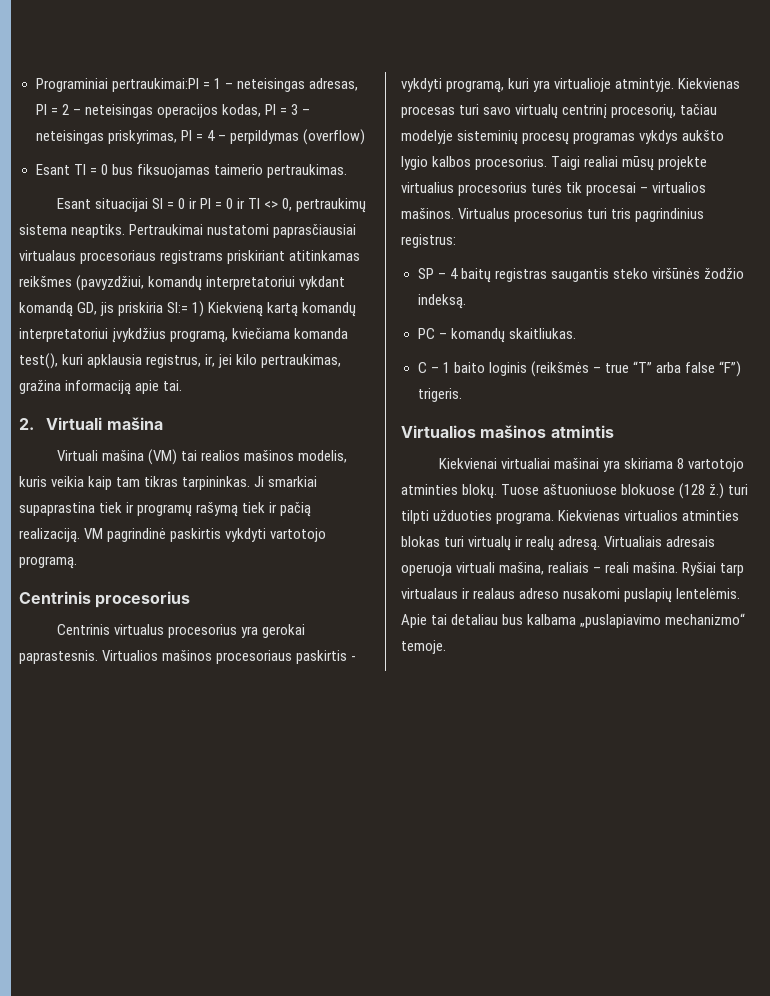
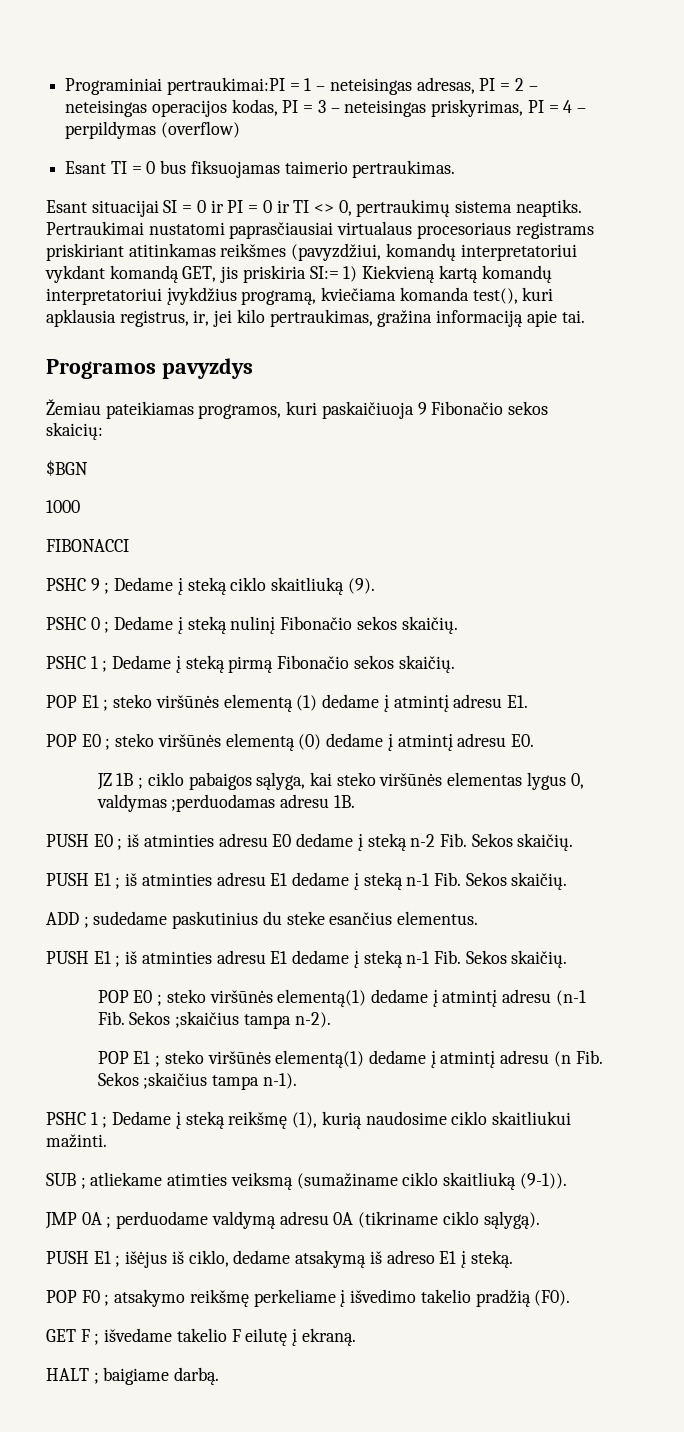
[77,302,98,315] GD, -> [182,266,217,282] GET,
[19,417,163,430] [56,449,347,465] [19,476,318,490] [19,502,312,517] [19,528,327,543] [19,556,77,569] [19,591,191,608] [56,624,305,638] [19,650,357,664] [401,78,741,93] [401,104,718,119] [401,130,725,145] [401,156,708,171] [401,182,707,196] [401,208,705,222] [401,234,456,248] [417,268,744,283] [417,294,466,309] [417,328,576,343] [417,361,742,377] [417,388,462,402] [401,425,614,438] [438,458,744,472] [401,483,749,499] [401,510,740,524] [401,536,716,551] [401,562,745,576] [401,588,741,603] [401,613,746,628] [401,640,446,654] 2. Virtuali mašina // Virtuali mašina (VM) tai realios mašinos modelis, kuris veikia kaip tam tikras tarpininkas. Ji smarkiai supaprastina tiek ir programų rašymą tiek ir pačią realizaciją. VM pagrindinė paskirtis vykdyti vartotojo programą. // Centrinis procesorius // Centrinis virtualus procesorius yra gerokai paprastesnis. Virtualios mašinos procesoriaus paskirtis - vykdyti programą, kuri yra virtualioje atmintyje. Kiekvienas procesas turi savo virtualų centrinį procesorių, tačiau modelyje sisteminių procesų programas vykdys aukšto lygio kalbos procesorius. Taigi realiai mūsų projekte virtualius procesorius turės tik procesai – virtualios mašinos. Virtualus procesorius turi tris pagrindinius registrus: // SP – 4 baitų registras saugantis steko viršūnės žodžio indeksą. // PC – komandų skaitliukas. // C – 1 baito loginis (reikšmės – true “T” arba false “F”) trigeris. // Virtualios mašinos atmintis // Kiekvienai virtualiai mašinai yra skiriama 8 vartotojo atminties blokų. Tuose aštuoniuose blokuose (128 ž.) turi tilpti užduoties programa. Kiekvienas virtualios atminties blokas turi virtualų ir realų adresą. Virtualiais adresais operuoja virtuali mašina, realiais – reali mašina. Ryšiai tarp virtualaus ir realaus adreso nusakomi puslapių lentelėmis. Apie tai detaliau bus kalbama „puslapiavimo mechanizmo“ temoje. -> [46,358,253,379] [46,399,549,419] [46,422,103,440] [46,460,88,476] [46,500,80,513] [46,539,129,552] [46,577,375,595] [46,616,458,634] [46,655,455,673] [46,694,528,712] [46,733,534,751] [96,772,584,790] [96,794,355,812] [46,833,574,851] [46,872,568,890] [46,911,479,929] [46,950,568,968] [97,989,586,1007] [97,1011,331,1029] [97,1050,603,1068] [97,1072,297,1090] [46,1111,571,1129] [46,1134,107,1148] [46,1172,567,1190] [45,1211,540,1229] [46,1250,513,1268] [46,1289,571,1307] [46,1328,356,1346] [46,1367,220,1385] Programos pavyzdys // Žemiau pateikiamas programos, kuri paskaičiuoja 9 Fibonačio sekos skaicių: // $BGN // 1000 // FIBONACCI // PSHC 9 ; Dedame į steką ciklo skaitliuką (9). // PSHC 0 ; Dedame į steką nulinį Fibonačio sekos skaičių. // PSHC 1 ; Dedame į steką pirmą Fibonačio sekos skaičių. // POP E1 ; steko viršūnės elementą (1) dedame į atmintį adresu E1. // POP E0 ; steko viršūnės elementą (0) dedame į atmintį adresu E0. // JZ 1B ; ciklo pabaigos sąlyga, kai steko viršūnės elementas lygus 0, valdymas ;perduodamas adresu 1B. // PUSH E0 ; iš atminties adresu E0 dedame į steką n-2 Fib. Sekos skaičių. // PUSH E1 ; iš atminties adresu E1 dedame į steką n-1 Fib. Sekos skaičių. // ADD ; sudedame paskutinius du steke esančius elementus. // PUSH E1 ; iš atminties adresu E1 dedame į steką n-1 Fib. Sekos skaičių. // POP E0 ; steko viršūnės elementą(1) dedame į atmintį adresu (n-1 Fib. Sekos ;skaičius tampa n-2). // POP E1 ; steko viršūnės elementą(1) dedame į atmintį adresu (n Fib. Sekos ;skaičius tampa n-1). // PSHC 1 ; Dedame į steką reikšmę (1), kurią naudosime ciklo skaitliukui mažinti. // SUB ; atliekame atimties veiksmą (sumažiname ciklo skaitliuką (9-1)). // JMP 0A ; perduodame valdymą adresu 0A (tikriname ciklo sąlygą). // PUSH E1 ; išėjus iš ciklo, dedame atsakymą iš adreso E1 į steką. // POP F0 ; atsakymo reikšmę perkeliame į išvedimo takelio pradžią (F0). // GET F ; išvedame takelio F eilutę į ekraną. // HALT ; baigiame darbą.

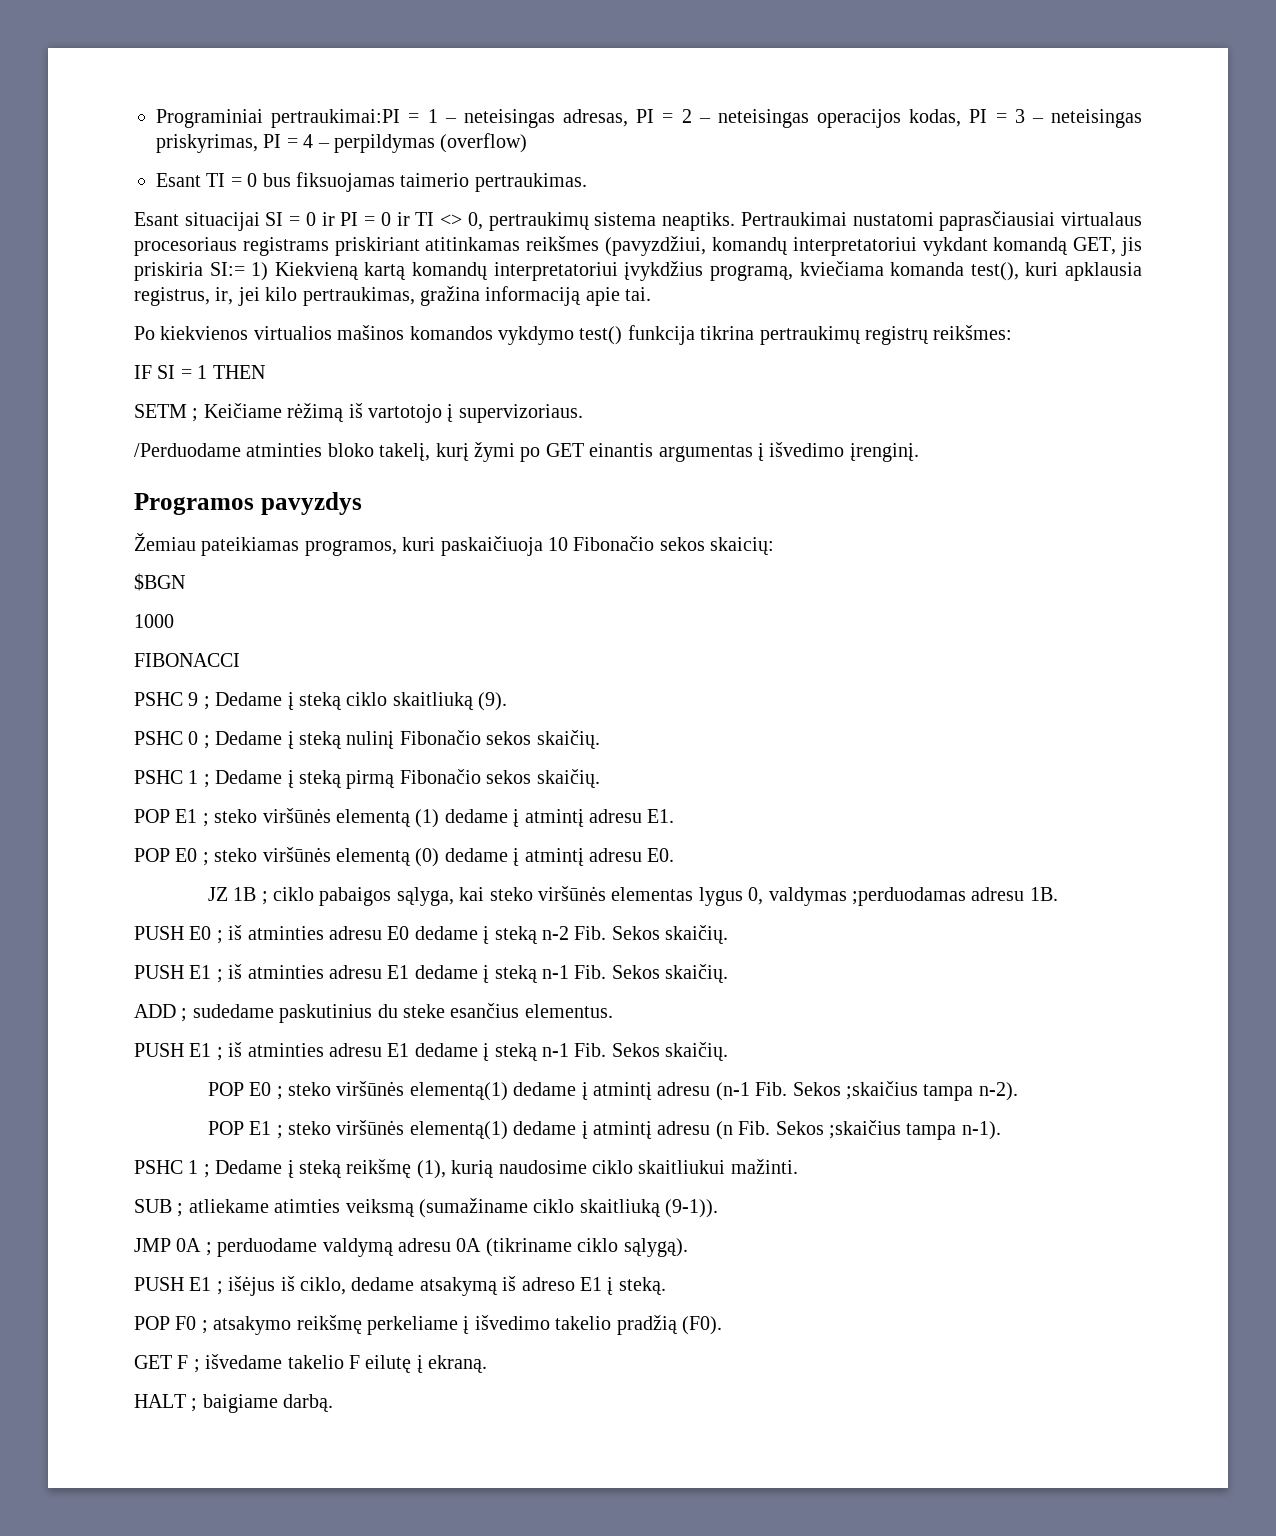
(585, 316) none -> [134,325,1013,345] [134,365,265,379] [134,403,583,423] [134,442,919,462] // Po kiekvienos virtualios mašinos komandos vykdymo test() funkcija tikrina pertraukimų registrų reikšmes: // IF SI = 1 THEN // SETM ; Keičiame rėžimą iš vartotojo į supervizoriaus. // /Perduodame atminties bloko takelį, kurį žymi po GET einantis argumentas į išvedimo įrenginį.
[417,402,427,415] 9 -> [548,537,568,551] 10

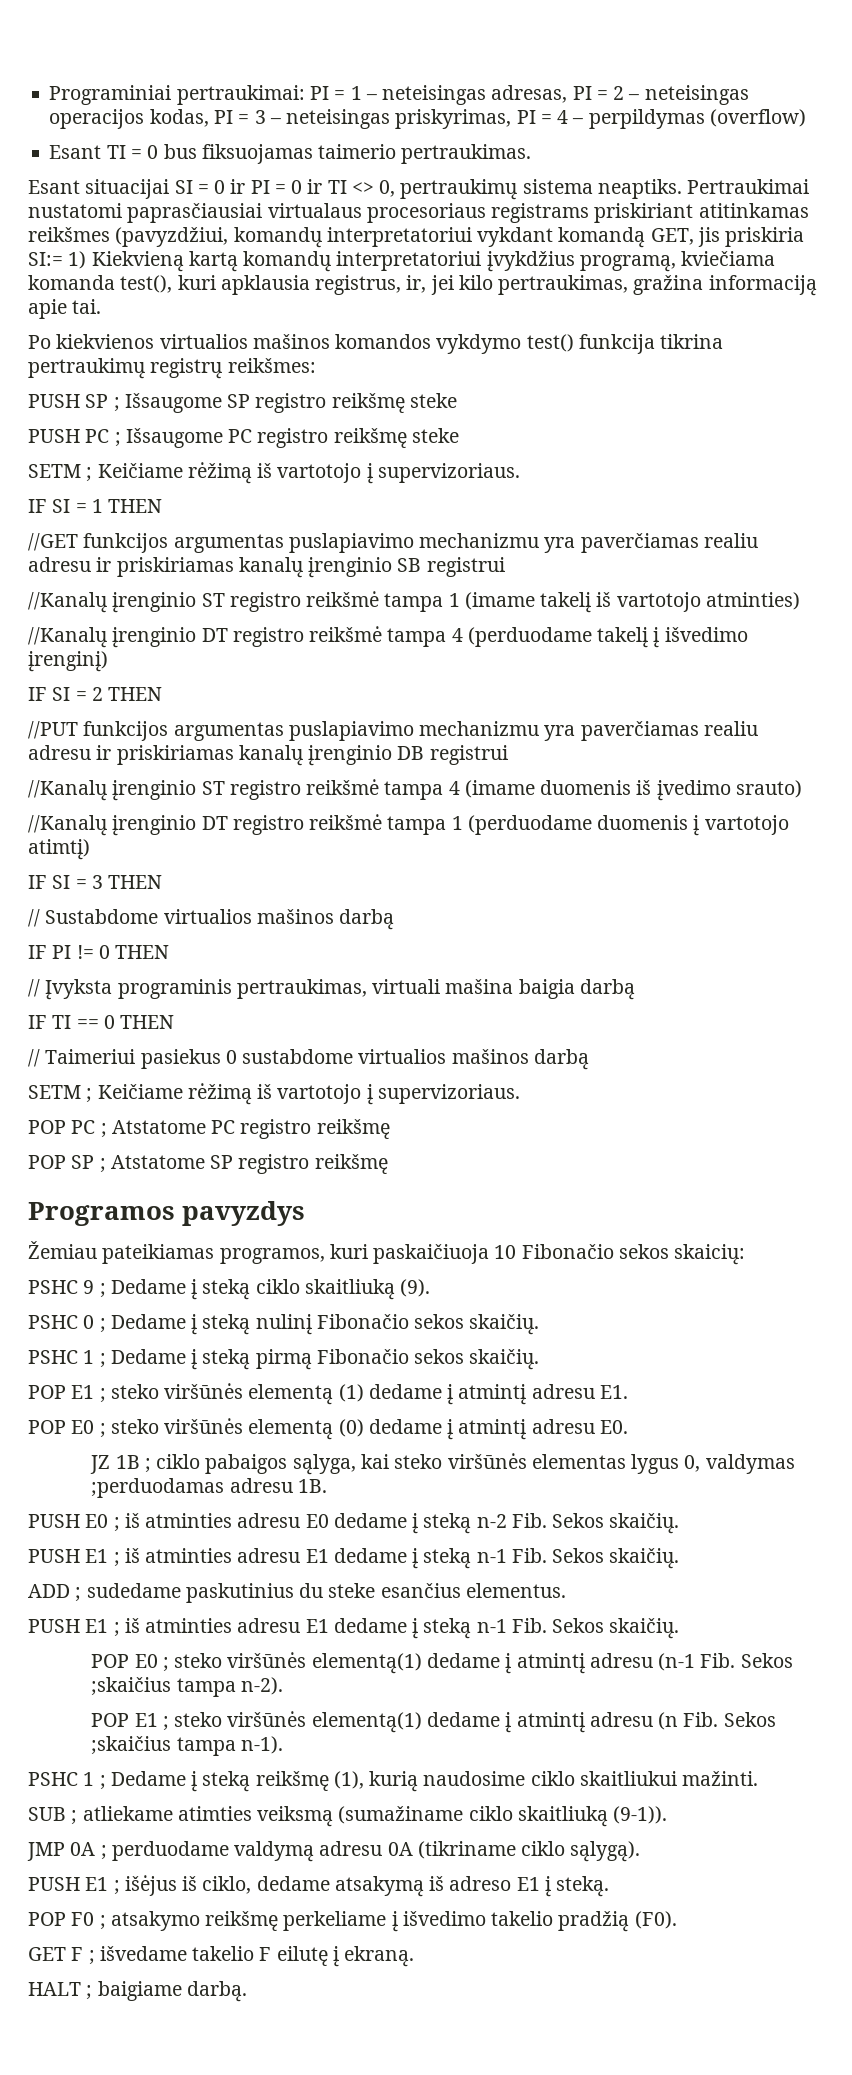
[271,109,401,128] pertraukimai:PI -> [176,85,329,105] pertraukimai: PI
[134,365,265,379] [134,403,583,423] [134,442,919,462] IF SI = 1 THEN // SETM ; Keičiame rėžimą iš vartotojo į supervizoriaus. // /Perduodame atminties bloko takelį, kurį žymi po GET einantis argumentas į išvedimo įrenginį. -> [28,393,457,413] [28,428,459,448] [28,462,520,484] [28,499,163,513] [28,533,758,553] [28,557,505,578] [28,591,800,613] [28,626,748,648] [28,651,108,672] [28,687,163,701] [28,721,758,741] [28,745,508,766] [28,779,802,801] [28,814,789,836] [28,839,90,860] [28,875,163,889] [28,909,395,930] [28,945,170,959] [28,979,635,1000] [28,1015,175,1029] [28,1049,589,1070] [28,1083,520,1105] [28,1119,390,1139] [28,1154,388,1174] PUSH SP ; Išsaugome SP registro reikšmę steke // PUSH PC ; Išsaugome PC registro reikšmę steke // SETM ; Keičiame rėžimą iš vartotojo į supervizoriaus. // IF SI = 1 THEN // //GET funkcijos argumentas puslapiavimo mechanizmu yra paverčiamas realiu adresu ir priskiriamas kanalų įrenginio SB registrui // //Kanalų įrenginio ST registro reikšmė tampa 1 (imame takelį iš vartotojo atminties) // //Kanalų įrenginio DT registro reikšmė tampa 4 (perduodame takelį į išvedimo įrenginį) // IF SI = 2 THEN // //PUT funkcijos argumentas puslapiavimo mechanizmu yra paverčiamas realiu adresu ir priskiriamas kanalų įrenginio DB registrui // //Kanalų įrenginio ST registro reikšmė tampa 4 (imame duomenis iš įvedimo srauto) // //Kanalų įrenginio DT registro reikšmė tampa 1 (perduodame duomenis į vartotojo atimtį) // IF SI = 3 THEN // // Sustabdome virtualios mašinos darbą // IF PI != 0 THEN // // Įvyksta programinis pertraukimas, virtuali mašina baigia darbą // IF TI == 0 THEN // // Taimeriui pasiekus 0 sustabdome virtualios mašinos darbą // SETM ; Keičiame rėžimą iš vartotojo į supervizoriaus. // POP PC ; Atstatome PC registro reikšmę // POP SP ; Atstatome SP registro reikšmę
[134,573,185,591] [134,614,174,628] [134,653,240,667] // $BGN // 1000 // FIBONACCI -> (746, 1254) none

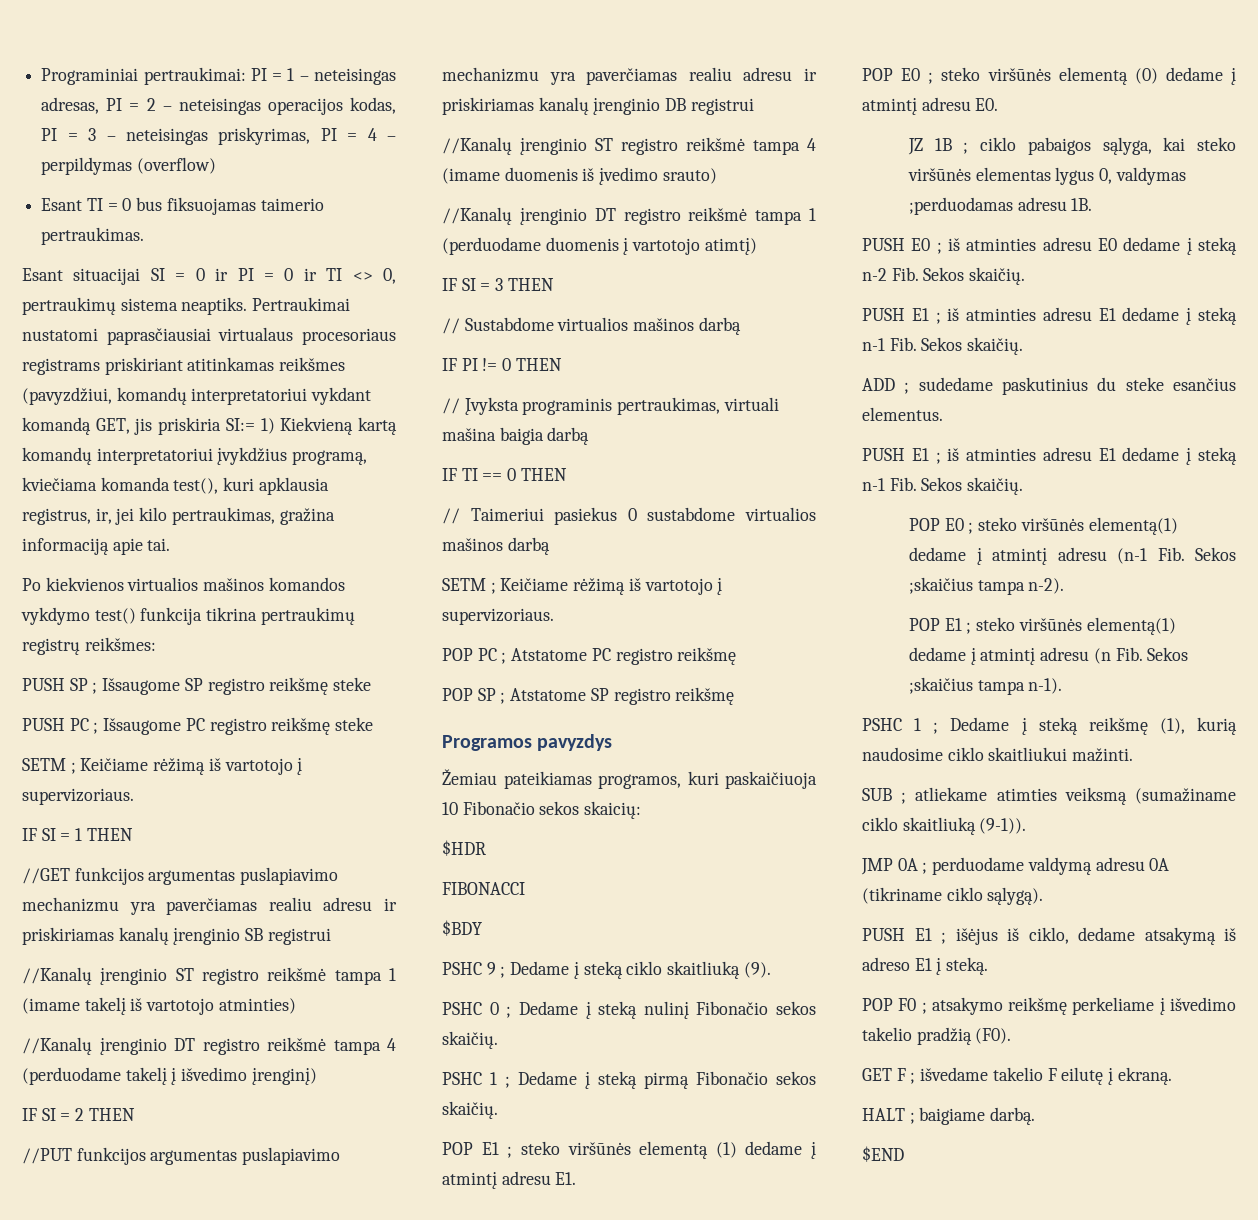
(746, 1254) none -> [442,840,486,856] [442,882,525,895] [442,920,482,936] // $HDR // FIBONACCI // $BDY
(247, 1991) none -> [862,1146,904,1162] // $END

